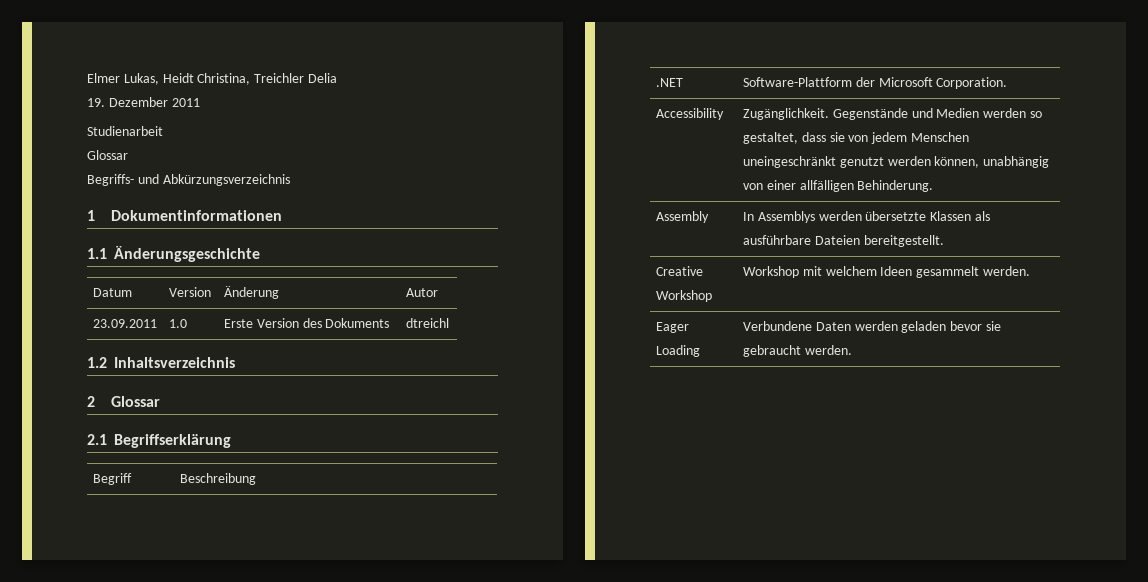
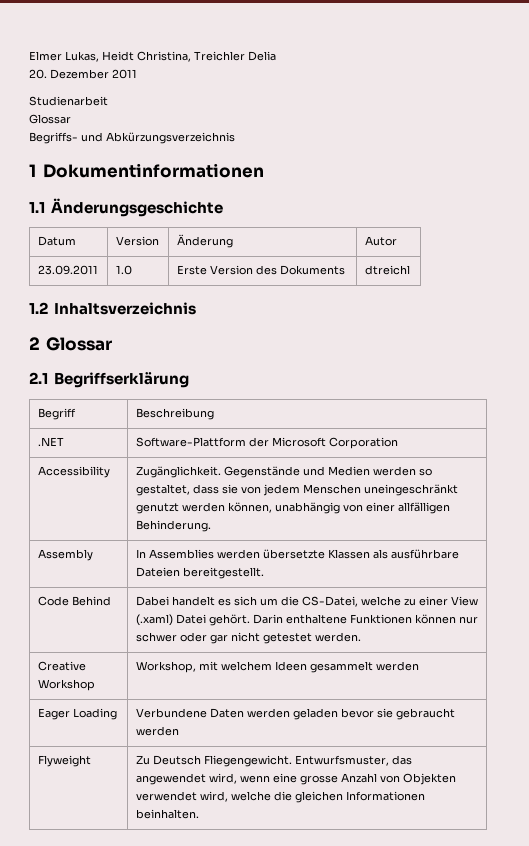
[87,98,105,107] 19. -> [29,69,47,79] 20.
[936,77,1008,89] Corporation. -> [328,437,398,449] Corporation
[757,211,815,223] Assemblys -> [148,549,214,559] Assemblies
(944, 241) none -> [37,596,111,606] [135,596,478,607] [135,614,478,626] [135,632,361,644] // Code Behind | Dabei handelt es sich um die CS-Datei, welche zu einer View (.xaml) Datei gehört. Darin enthaltene Funktionen können nur schwer oder gar nicht getestet werden.
[742,266,799,278] Workshop -> [135,661,196,673] Workshop,
[982,266,1030,276] werden. -> [375,661,419,671] werden
[804,345,852,355] werden. -> [135,726,179,736] [37,755,91,767] [135,755,412,767] [135,773,456,785] [135,791,425,803] [135,809,199,819] werden // Flyweight | Zu Deutsch Fliegengewicht. Entwurfsmuster, das angewendet wird, wenn eine grosse Anzahl von Objekten verwendet wird, welche die gleichen Informationen beinhalten.

